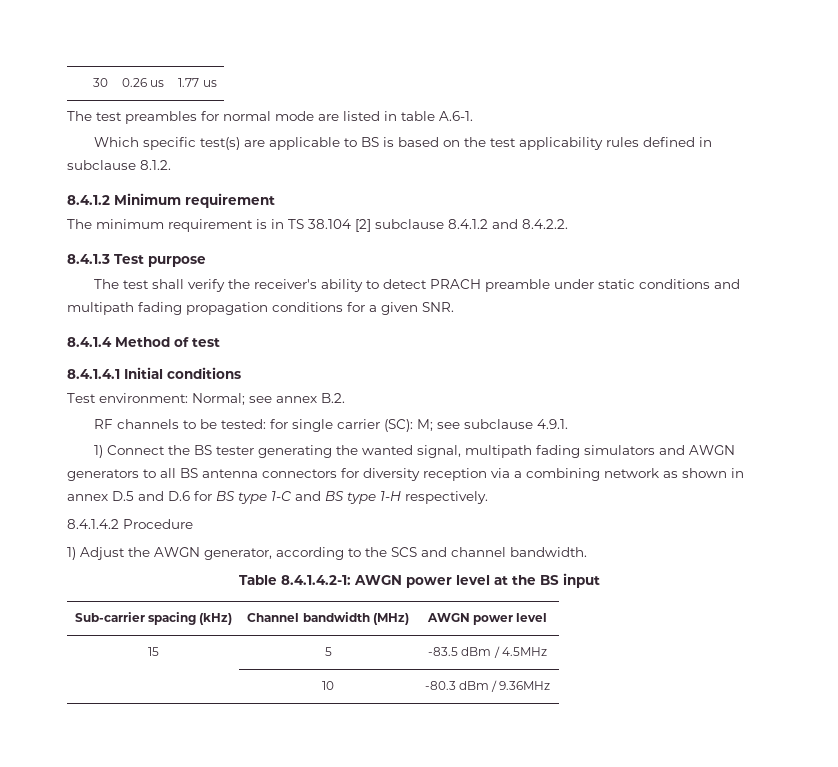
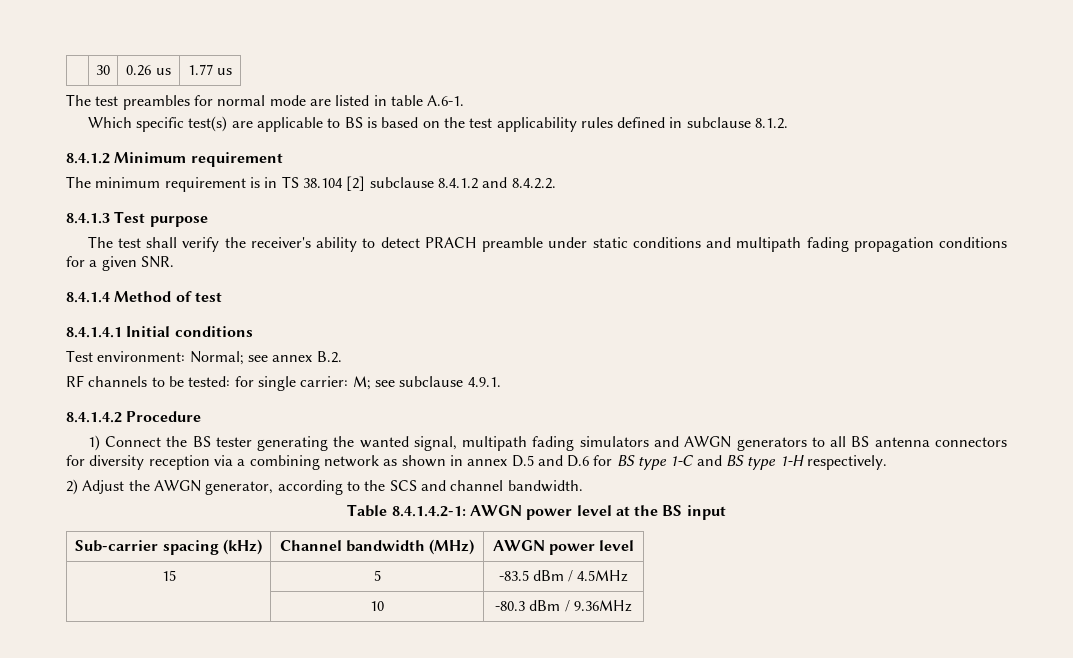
[336,419,413,432] carrier (SC): -> [300,376,349,387] carrier:
(568, 424) none -> [66,411,202,423] // 8.4.1.4.2 Procedure
[67,519,193,529] [67,547,76,560] 8.4.1.4.2 Procedure // 1) -> [66,479,78,495] 2)

